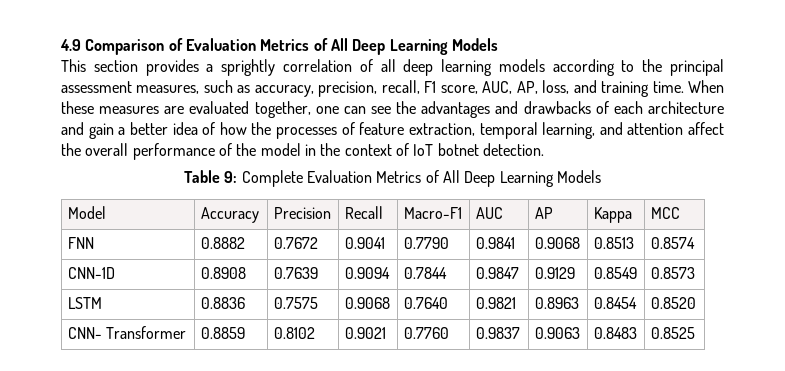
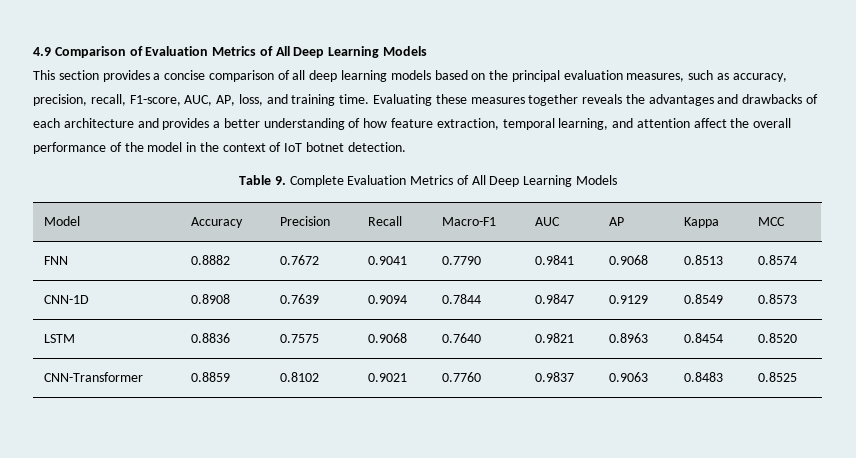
[221,59,352,76] sprightly correlation -> [164,70,274,82] concise comparison
[552,59,635,76] according to -> [434,70,486,80] based on
[61,81,132,93] assessment -> [563,70,623,80] evaluation
[424,81,478,94] F1 score, -> [129,95,181,106] F1-score,
[688,80,725,93] When -> [373,94,433,106] Evaluating
[164,101,391,118] are evaluated together, one can see -> [528,94,623,106] together reveals
[88,123,114,139] gain -> [162,118,210,130] provides
[172,122,198,135] idea -> [263,118,345,130] understanding
[251,122,355,139] the processes of -> (388, 123) none
[224,171,238,183] 9: -> [274,176,286,185] 9.
[67,326,186,339] CNN- Transformer -> [43,372,143,382] CNN-Transformer

